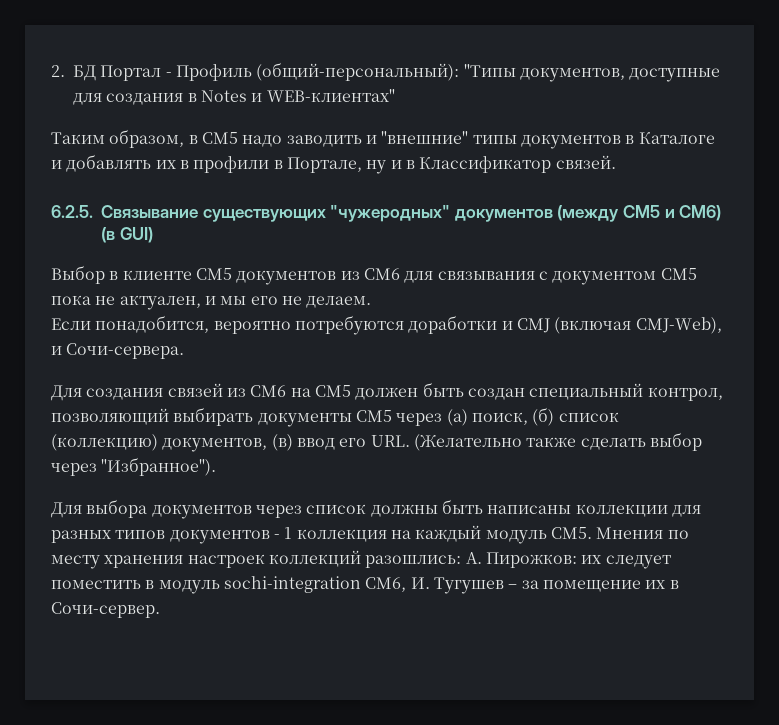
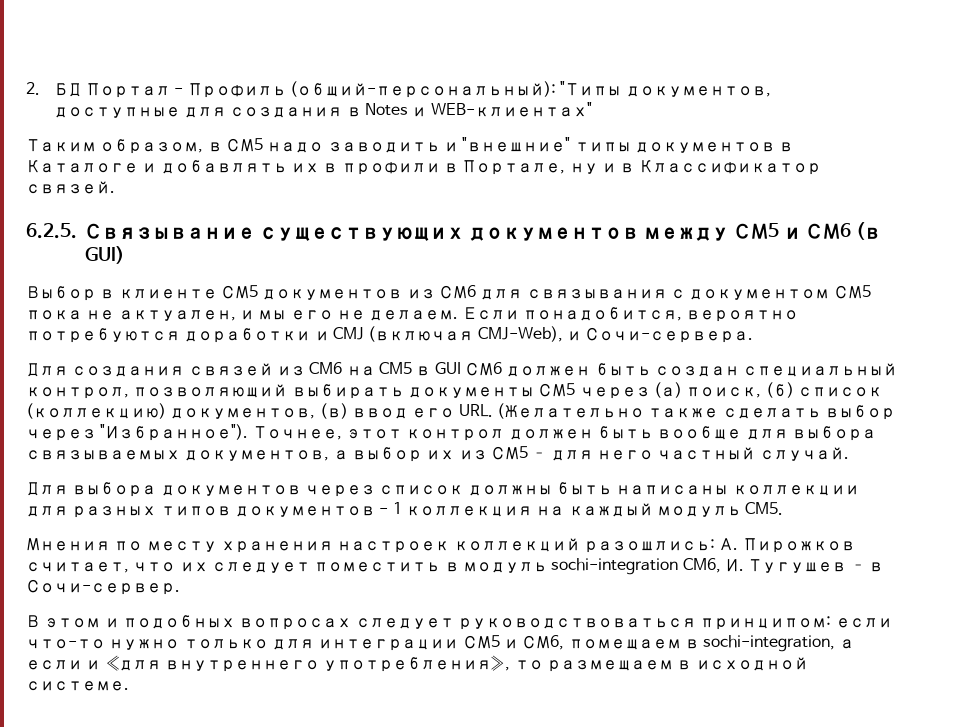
[330,205,722,222] "чужеродных" документов (между СМ5 и СМ6) -> [468,223,851,241] документов между СМ5 и СМ6
(372, 302) // -> (459, 315) none
(351, 391) none -> [416,362,502,376] в GUI СМ6
(217, 466) none -> [252,426,876,441] [26,446,849,462] Точнее, этот контрол должен быть вообще для выбора связываемых документов, а выбор их из СМ5 – для него частный случай.
(592, 533) none -> (784, 508) //
[485,552,577,568] Пирожков: -> [742,538,855,553] [26,562,176,573] Пирожков считает, что
[521,580,666,592] за помещение их -> (865, 567) none
(160, 610) none -> [26,615,892,630] [26,635,854,652] [26,655,808,672] [26,681,129,691] // В этом и подобных вопросах следует руководствоваться принципом: если что-то нужно только для интеграции СМ5 и СМ6, помещаем в sochi-integration, а если и «для внутреннего употребления», то размещаем в исходной системе.

